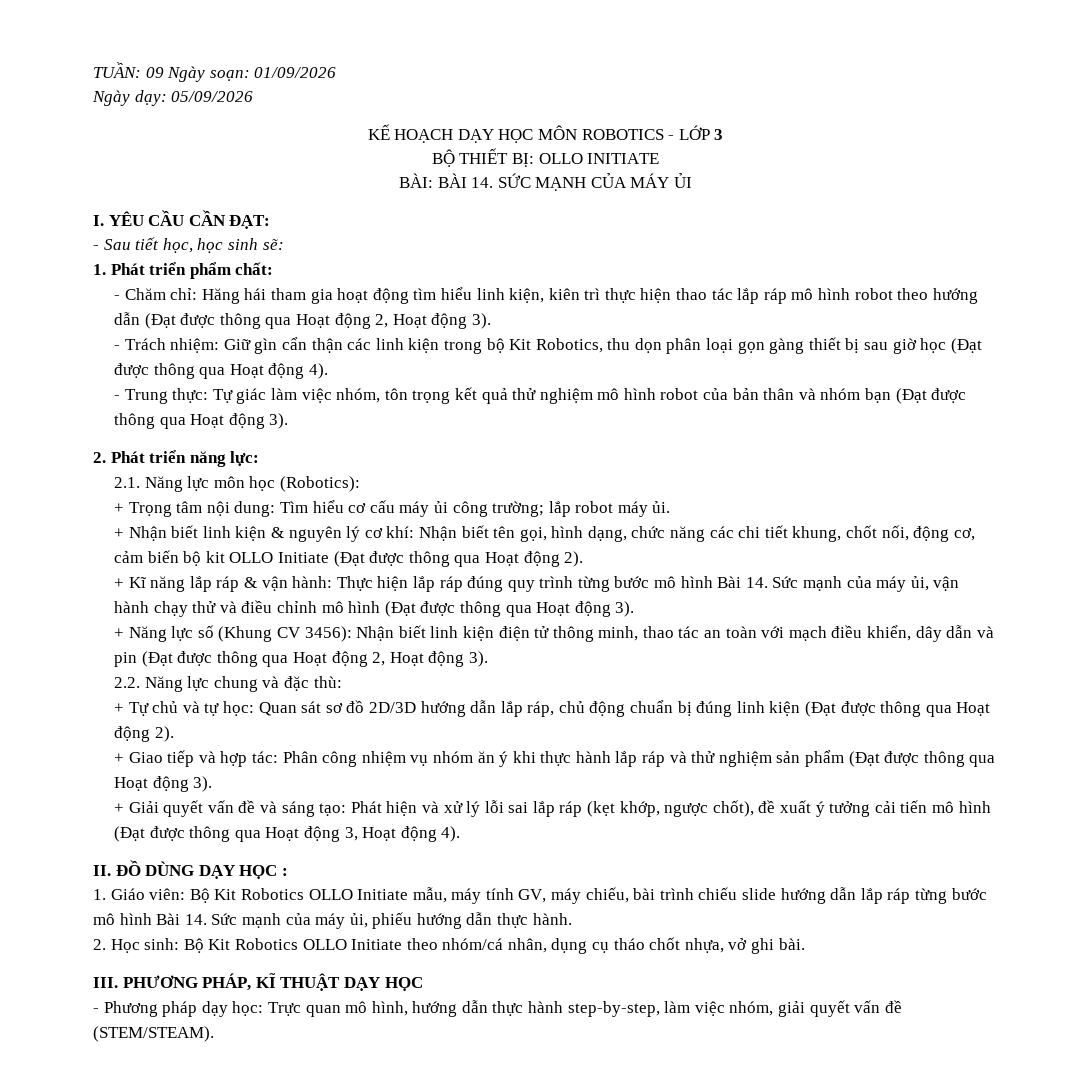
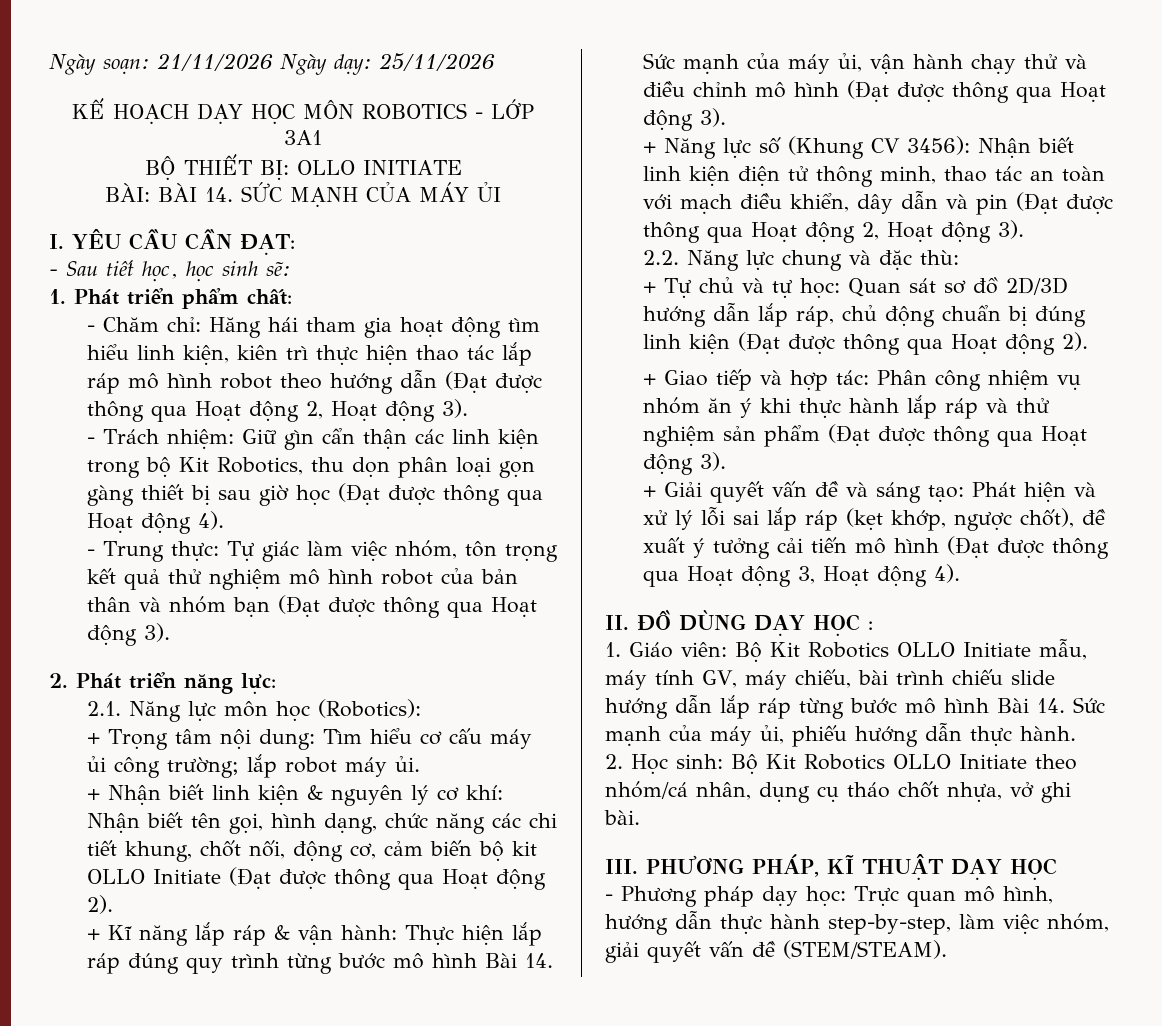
[93,62,164,78] TUẦN: 09 -> (49, 64) none
[254,67,337,78] 01/09/2026 // -> [157,53,273,71] 21/11/2026
[171,91,254,102] 05/09/2026 -> [379,53,495,71] 25/11/2026
[714,129,724,140] 3 -> [284,130,322,145] 3A1

